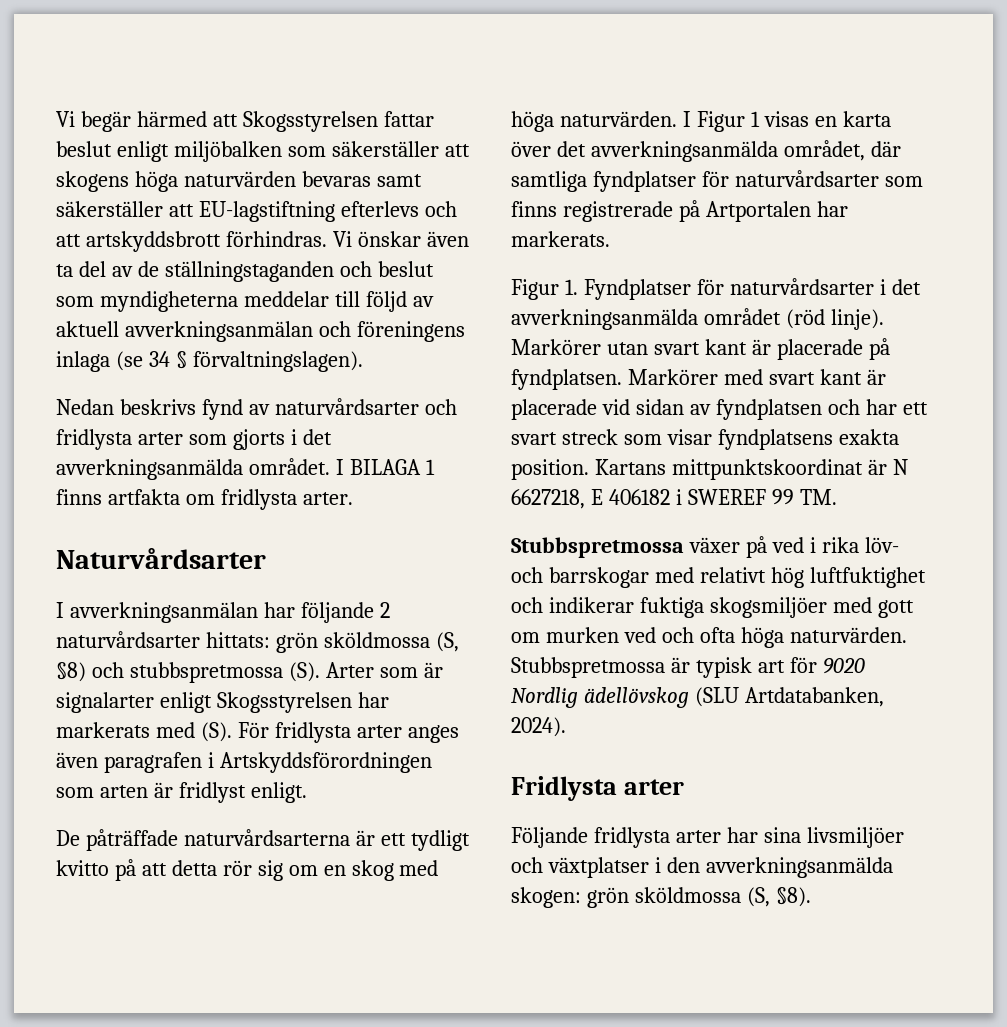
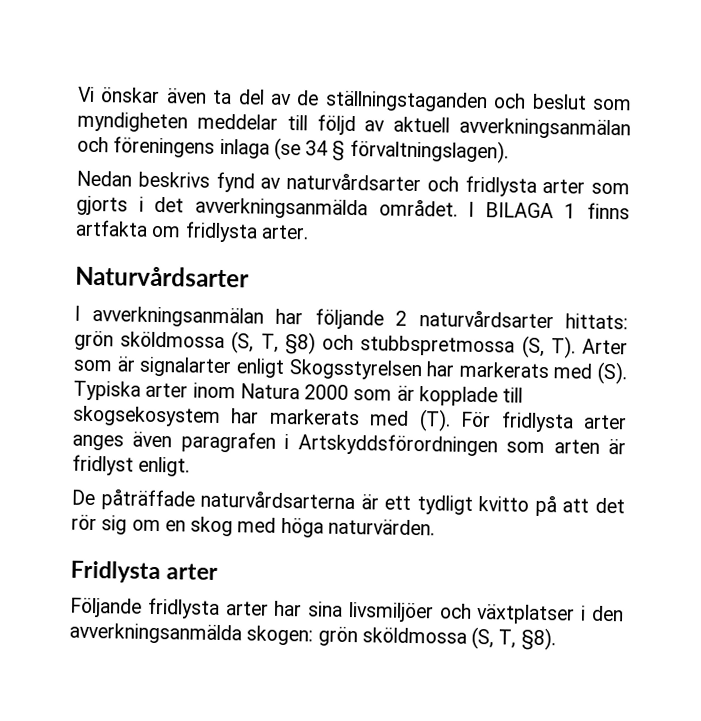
[56,111,434,132] [56,141,470,162] [56,171,422,192] [56,201,457,222] [56,231,352,252] Vi begär härmed att Skogsstyrelsen fattar beslut enligt miljöbalken som säkerställer att skogens höga naturvärden bevaras samt säkerställer att EU-lagstiftning efterlevs och att artskyddsbrott förhindras. Vi -> [77,86,95,102] Vi
[99,291,238,312] myndigheterna -> [77,111,188,133] myndigheten
(459, 642) none -> [260,333,279,353] T,
[288,662,320,682] (S). -> [521,335,576,359] (S, T).
(232, 732) none -> [73,380,524,407] [72,405,451,432] Typiska arter inom Natura 2000 som är kopplade till skogsekosystem har markerats med (T).
[171,860,217,876] detta -> [594,497,625,514] det
[682,111,891,132] [511,140,901,162] [511,170,923,192] [511,200,848,222] [511,231,610,247] [511,278,921,300] [511,308,884,330] [511,338,890,360] [511,369,886,390] [511,399,928,420] [511,429,899,450] [511,459,908,480] [511,489,837,509] [511,536,899,558] [511,567,926,588] [511,597,914,618] [511,627,907,648] [511,657,865,678] [511,687,884,708] [511,717,566,737] I Figur 1 visas en karta över det avverkningsanmälda området, där samtliga fyndplatser för naturvårdsarter som finns registrerade på Artportalen har markerats. // Figur 1. Fyndplatser för naturvårdsarter i det avverkningsanmälda området (röd linje). Markörer utan svart kant är placerade på fyndplatsen. Markörer med svart kant är placerade vid sidan av fyndplatsen och har ett svart streck som visar fyndplatsens exakta position. Kartans mittpunktskoordinat är N 6627218, E 406182 i SWEREF 99 TM. // Stubbspretmossa växer på ved i rika löv- och barrskogar med relativt hög luftfuktighet och indikerar fuktiga skogsmiljöer med gott om murken ved och ofta höga naturvärden. Stubbspretmossa är typisk art för 9020 Nordlig ädellövskog (SLU Artdatabanken, 2024). -> (435, 527) none
(770, 897) none -> [498,629,517,649] T,

